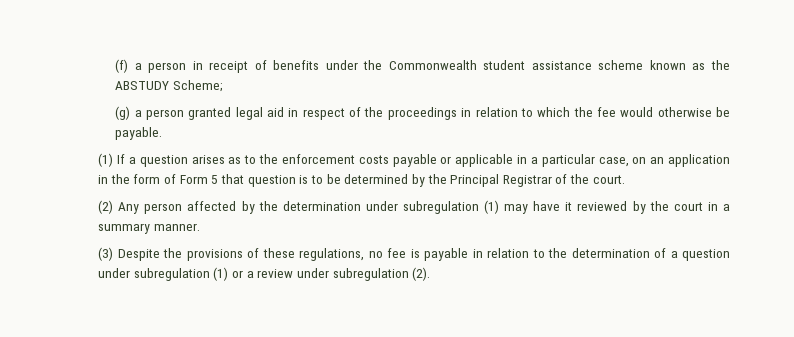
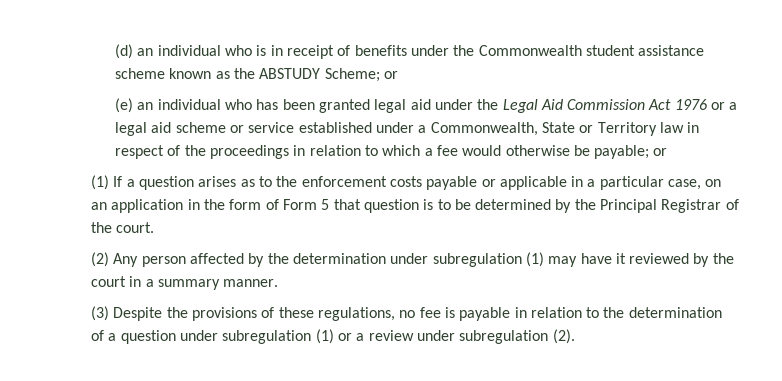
[115,59,187,73] (f) a person -> [114,44,267,59] (d) an individual who is
[115,106,285,120] // (g) a person granted legal aid -> [383,71,398,79] [114,98,738,113] [114,122,684,136] or // (e) an individual who has been granted legal aid under the Legal Aid Commission Act 1976 or a legal aid scheme or service established under a Commonwealth, State or Territory law
[573,107,593,117] the -> [424,148,433,156] a
[115,127,163,140] payable. -> [594,145,668,159] payable; or

